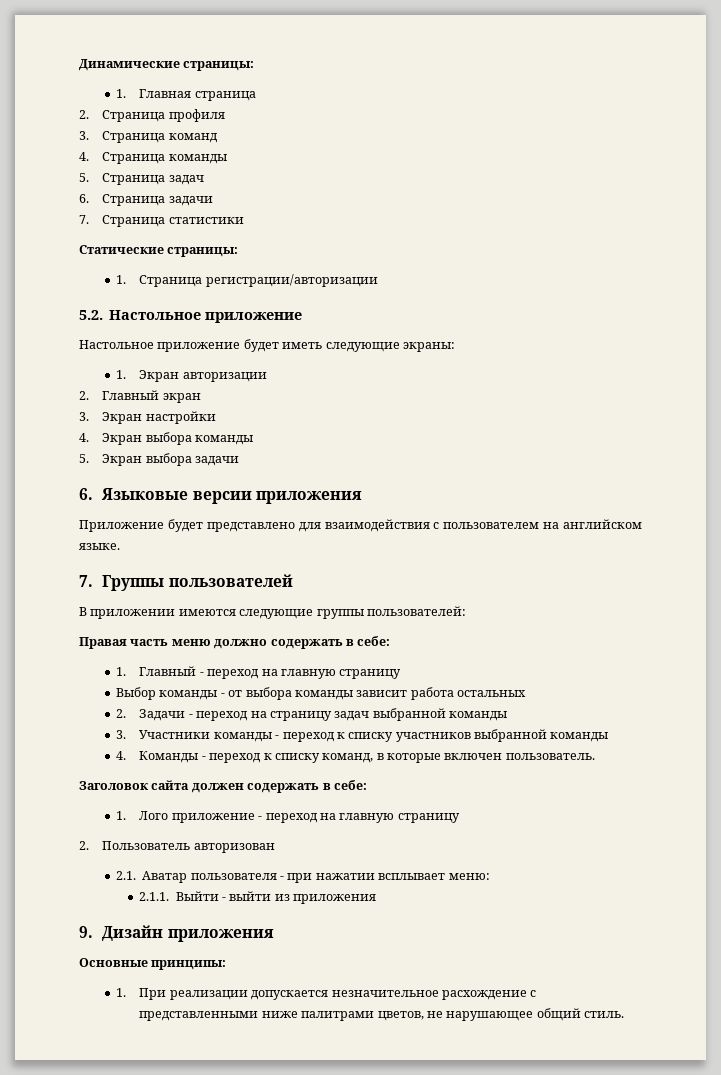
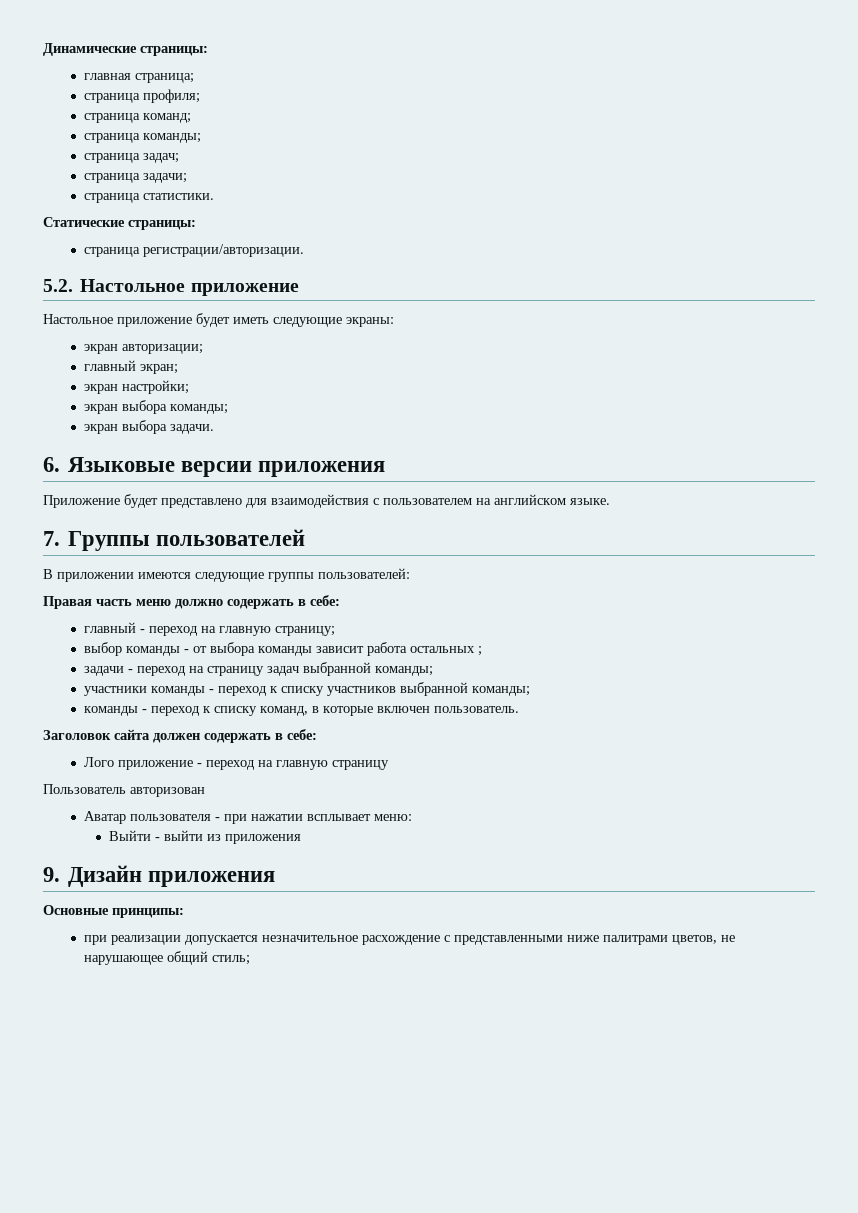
[116,89,256,101] [79,109,225,122] [79,131,218,143] [79,152,227,164] [79,173,204,185] [79,194,213,206] [79,215,244,227] 1. Главная страница // 2. Страница профиля // 3. Страница команд // 4. Страница команды // 5. Страница задач // 6. Страница задачи // 7. Страница статистики -> [83,73,194,83] [83,89,200,103] [83,113,191,123] [83,133,201,143] [83,153,179,163] [83,173,187,183] [83,193,214,203] главная страница; // страница профиля; // страница команд; // страница команды; // страница задач; // страница задачи; // страница статистики.
[116,274,378,287] 1. Страница регистрации/авторизации -> [83,244,304,257] страница регистрации/авторизации.
[116,370,267,382] [79,390,201,403] [79,411,216,424] [79,432,254,445] [79,453,240,466] 1. Экран авторизации // 2. Главный экран // 3. Экран настройки // 4. Экран выбора команды // 5. Экран выбора задачи -> [83,344,203,354] [83,360,178,374] [83,380,189,394] [83,400,228,414] [83,420,214,434] экран авторизации; // главный экран; // экран настройки; // экран выбора команды; // экран выбора задачи.
[116,666,402,679] [116,687,157,700] 1. Главный - переход на главную страницу // Выбор -> [83,622,335,636] [83,642,122,656] главный - переход на главную страницу; // выбор
[116,709,186,721] // 2. Задачи -> [477,646,482,656] [83,666,124,676] ; // задачи
[449,711,508,721] [116,730,211,739] команды // 3. Участники -> [374,666,433,676] [83,686,147,696] команды; // участники
[550,732,609,742] [116,751,199,763] команды // 4. Команды -> [471,686,530,696] [83,706,138,716] команды; // команды
[116,811,127,820] 1. -> (317, 734) none
[79,841,89,850] 2. -> (389, 765) none
[116,871,137,880] 2.1. -> (205, 792) none
[139,892,170,901] 2.1.1. -> (412, 817) none
[116,988,167,1000] 1. При -> [83,935,107,945] при
[584,1011,625,1018] стиль. -> [211,955,250,965] стиль;

